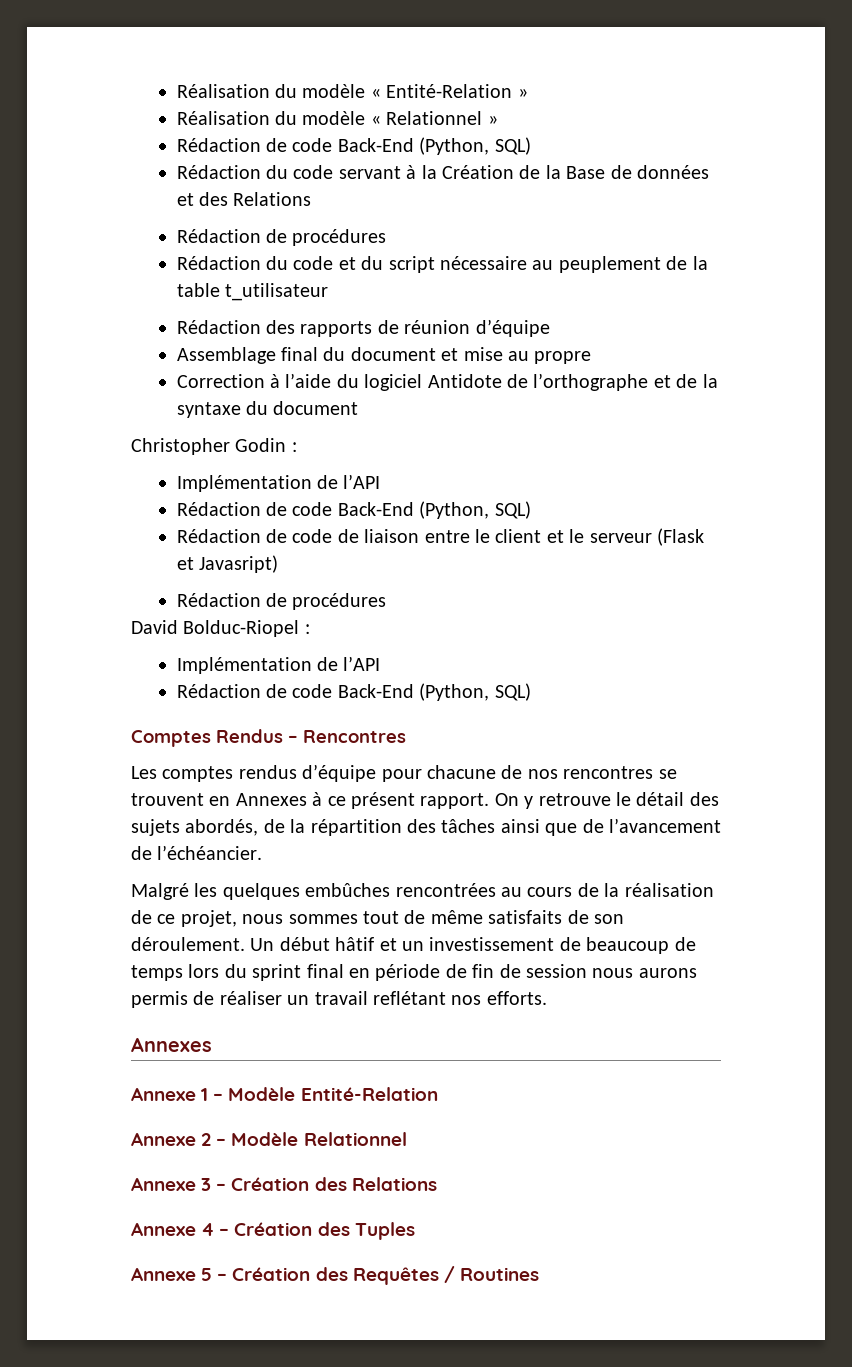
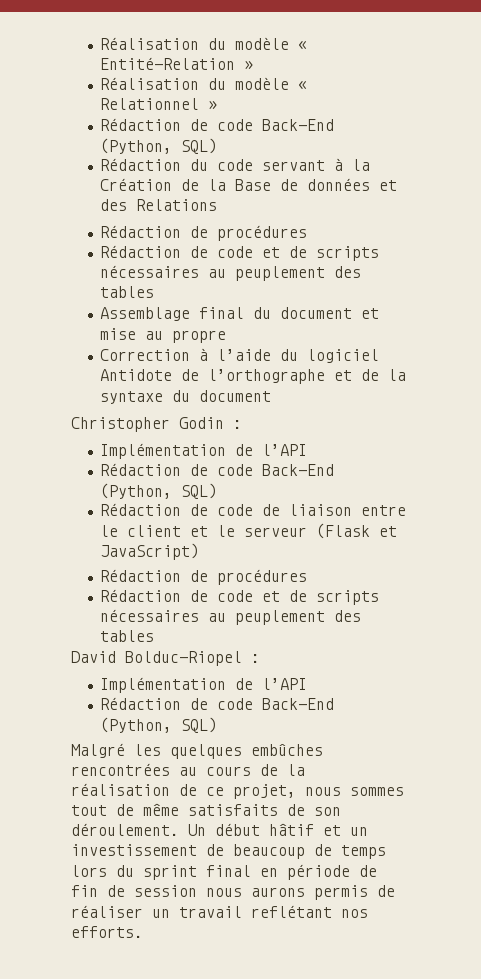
[265,256,708,273] [176,283,328,301] [176,319,550,337] du code et du script nécessaire au peuplement de la table t_utilisateur // Rédaction des rapports de réunion d’équipe -> [190,246,380,261] [100,265,362,281] [100,286,155,298] de code et de scripts nécessaires au peuplement des tables
[198,555,278,573] [176,593,387,610] Javasript) // Rédaction de procédures -> [100,543,200,560] [100,569,308,585] [100,589,380,605] [100,609,362,625] [100,630,155,642] JavaScript) // Rédaction de procédures // Rédaction de code et de scripts nécessaires au peuplement des tables
[131,729,406,747] [131,764,677,782] [131,792,719,809] [131,818,721,836] [131,845,263,860] // Comptes Rendus – Rencontres // Les comptes rendus d’équipe pour chacune de nos rencontres se trouvent en Annexes à ce présent rapport. On y retrouve le détail des sujets abordés, de la répartition des tâches ainsi que de l’avancement de l’échéancier. -> (218, 725) none
[131,1037,212,1052] [131,1087,438,1101] [131,1132,407,1146] [131,1177,437,1191] [131,1222,415,1240] [131,1266,539,1285] // Annexes // Annexe 1 – Modèle Entité-Relation // Annexe 2 – Modèle Relationnel // Annexe 3 – Création des Relations // Annexe 4 – Création des Tuples // Annexe 5 – Création des Requêtes / Routines -> (143, 932) none

